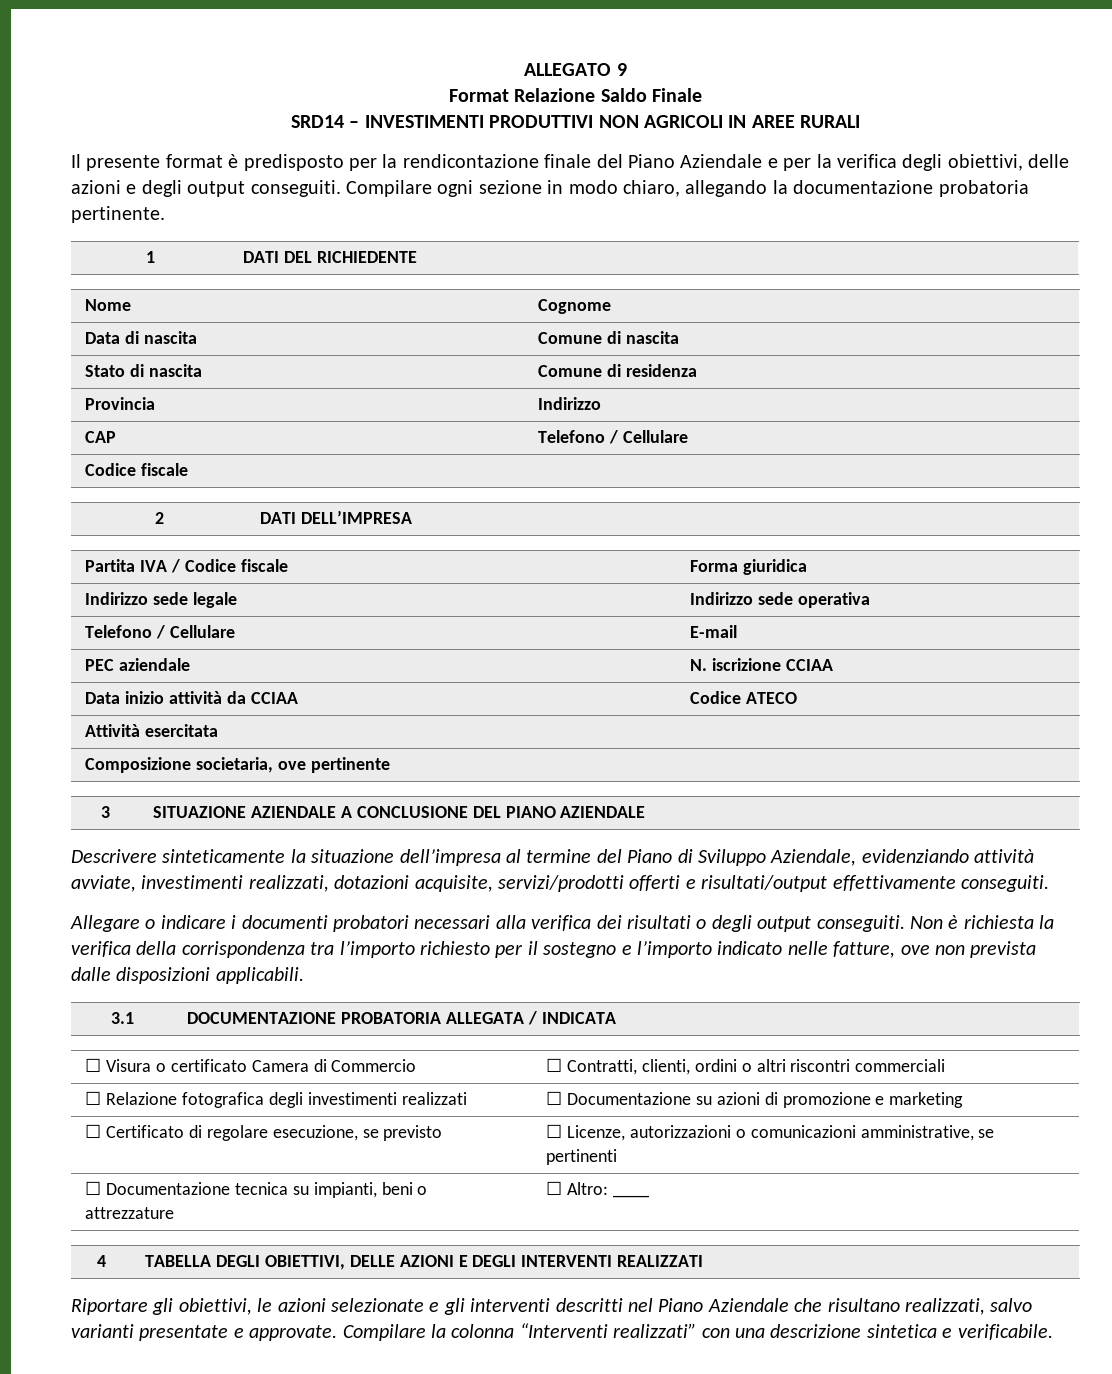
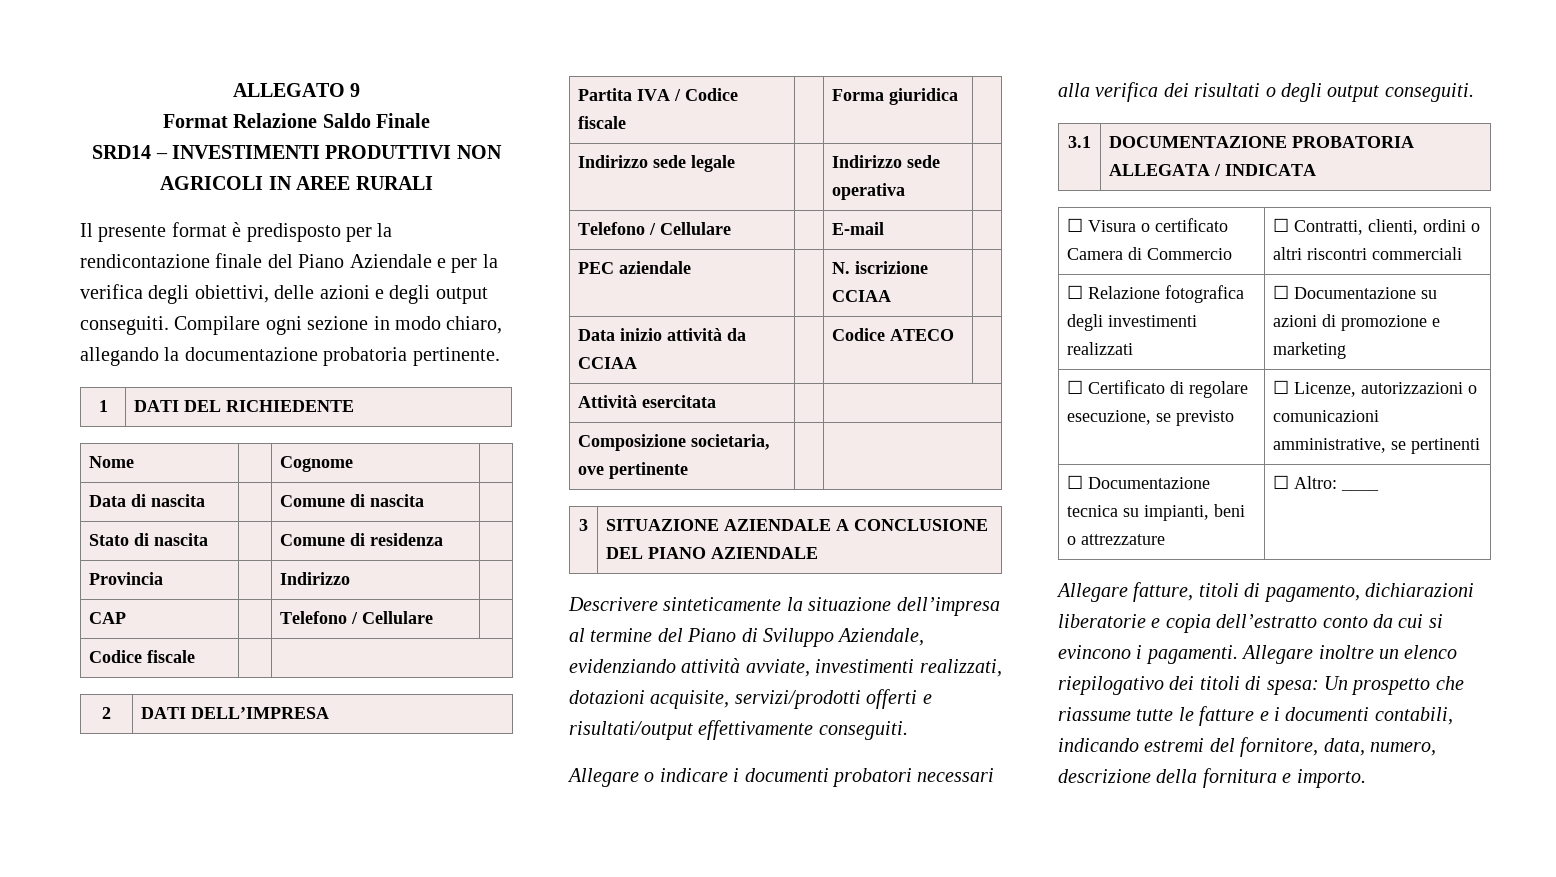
[909,915,1055,929] [71,941,1037,958] [71,967,304,984] Non è richiesta la verifica della corrispondenza tra l’importo richiesto per il sostegno e l’importo indicato nelle fatture, ove non prevista dalle disposizioni applicabili. -> (1474, 92) none
[97,1255,106,1267] [145,1255,704,1270] [71,1298,1033,1315] [71,1323,1053,1341] // 4 | TABELLA DEGLI OBIETTIVI, DELLE AZIONI E DEGLI INTERVENTI REALIZZATI // Riportare gli obiettivi, le azioni selezionate e gli interventi descritti nel Piano Aziendale che risultano realizzati, salvo varianti presentate e approvate. Compilare la colonna “Interventi realizzati” con una descrizione sintetica e verificabile. -> [1056,582,1474,602] [1058,614,1443,633] [1058,645,1458,664] [1058,676,1464,695] [1058,706,1453,726] [1058,737,1436,757] [1058,768,1366,788] // Allegare fatture, titoli di pagamento, dichiarazioni liberatorie e copia dell’estratto conto da cui si evincono i pagamenti. Allegare inoltre un elenco riepilogativo dei titoli di spesa: Un prospetto che riassume tutte le fatture e i documenti contabili, indicando estremi del fornitore, data, numero, descrizione della fornitura e importo.

